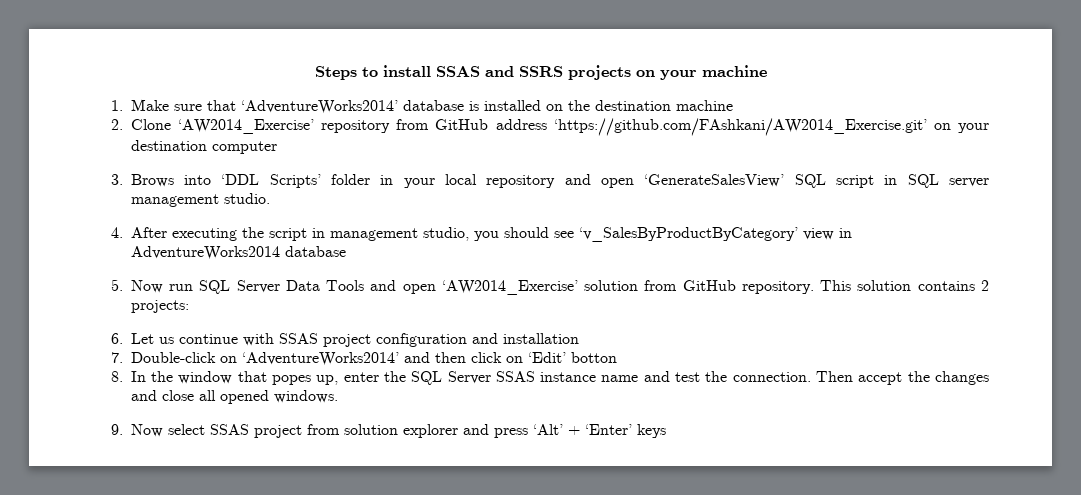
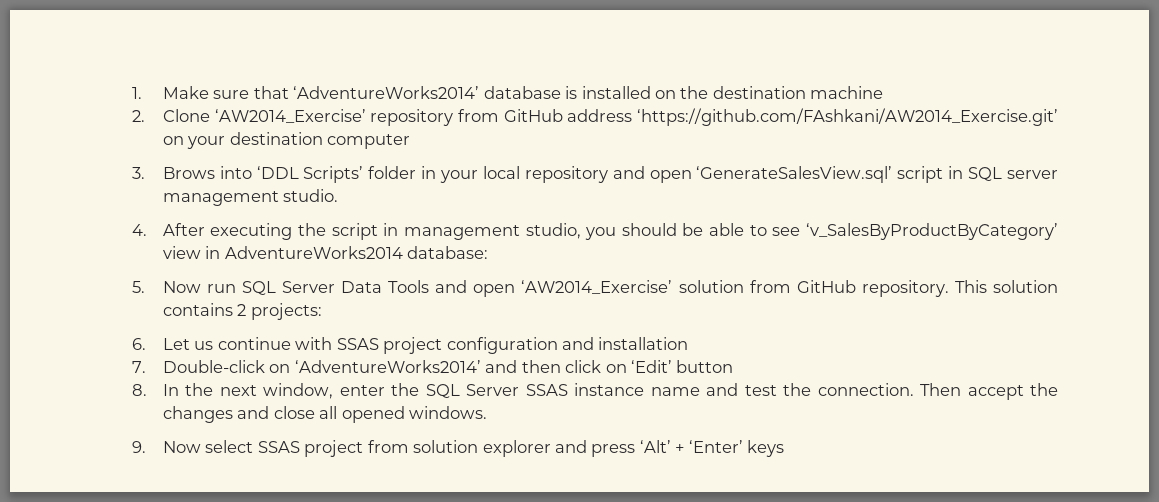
[314,65,767,80] Steps to install SSAS and SSRS projects on your machine // -> (131, 93) none
[644,174,826,188] ‘GenerateSalesView’ SQL -> [696,166,893,183] ‘GenerateSalesView.sql’
(549, 232) none -> [682,223,767,236] be able to
[284,246,346,257] database -> [407,246,489,259] database:
[570,352,617,363] botton -> [676,360,734,373] button
[178,371,339,385] window that popes up, -> [219,383,334,399] next window,

